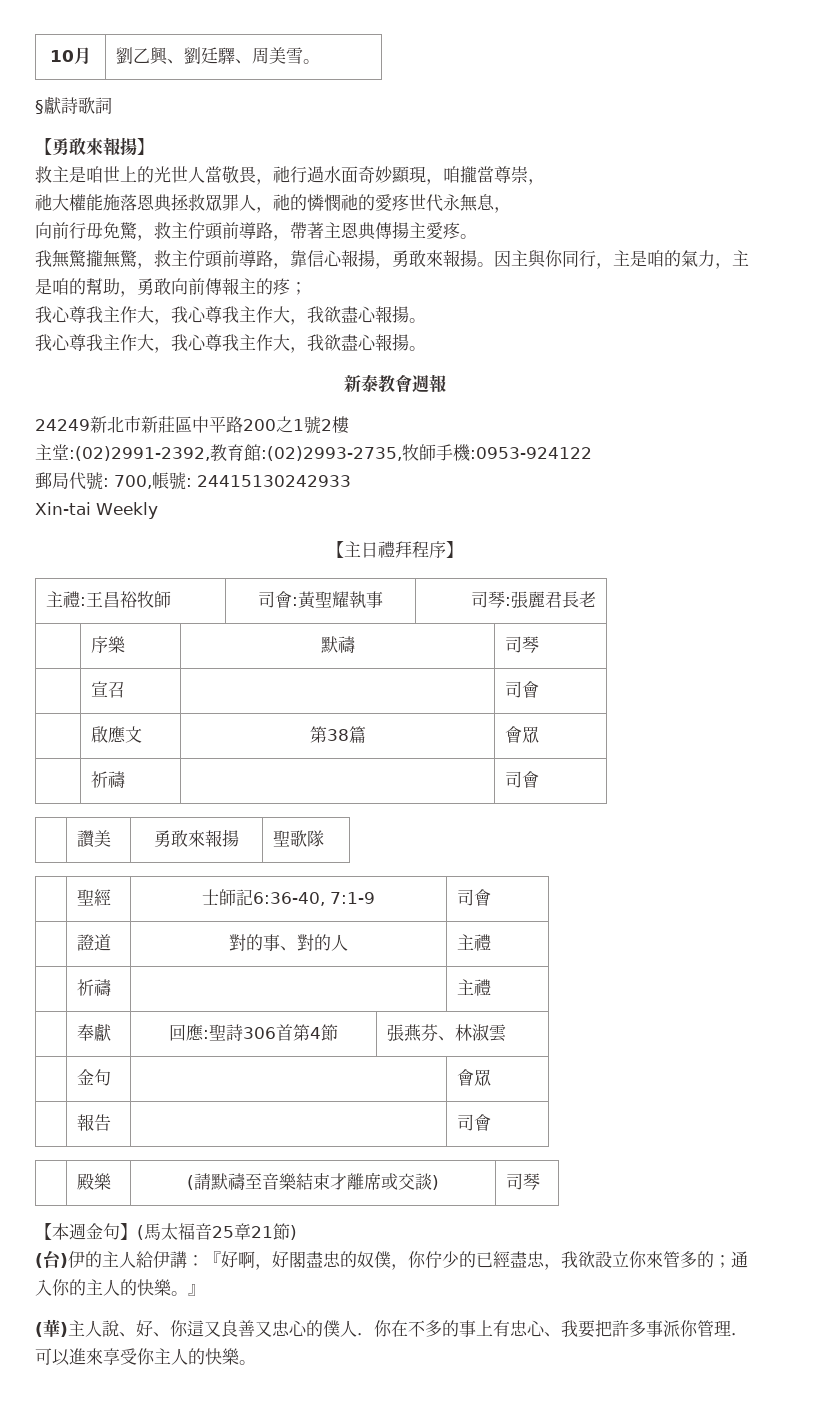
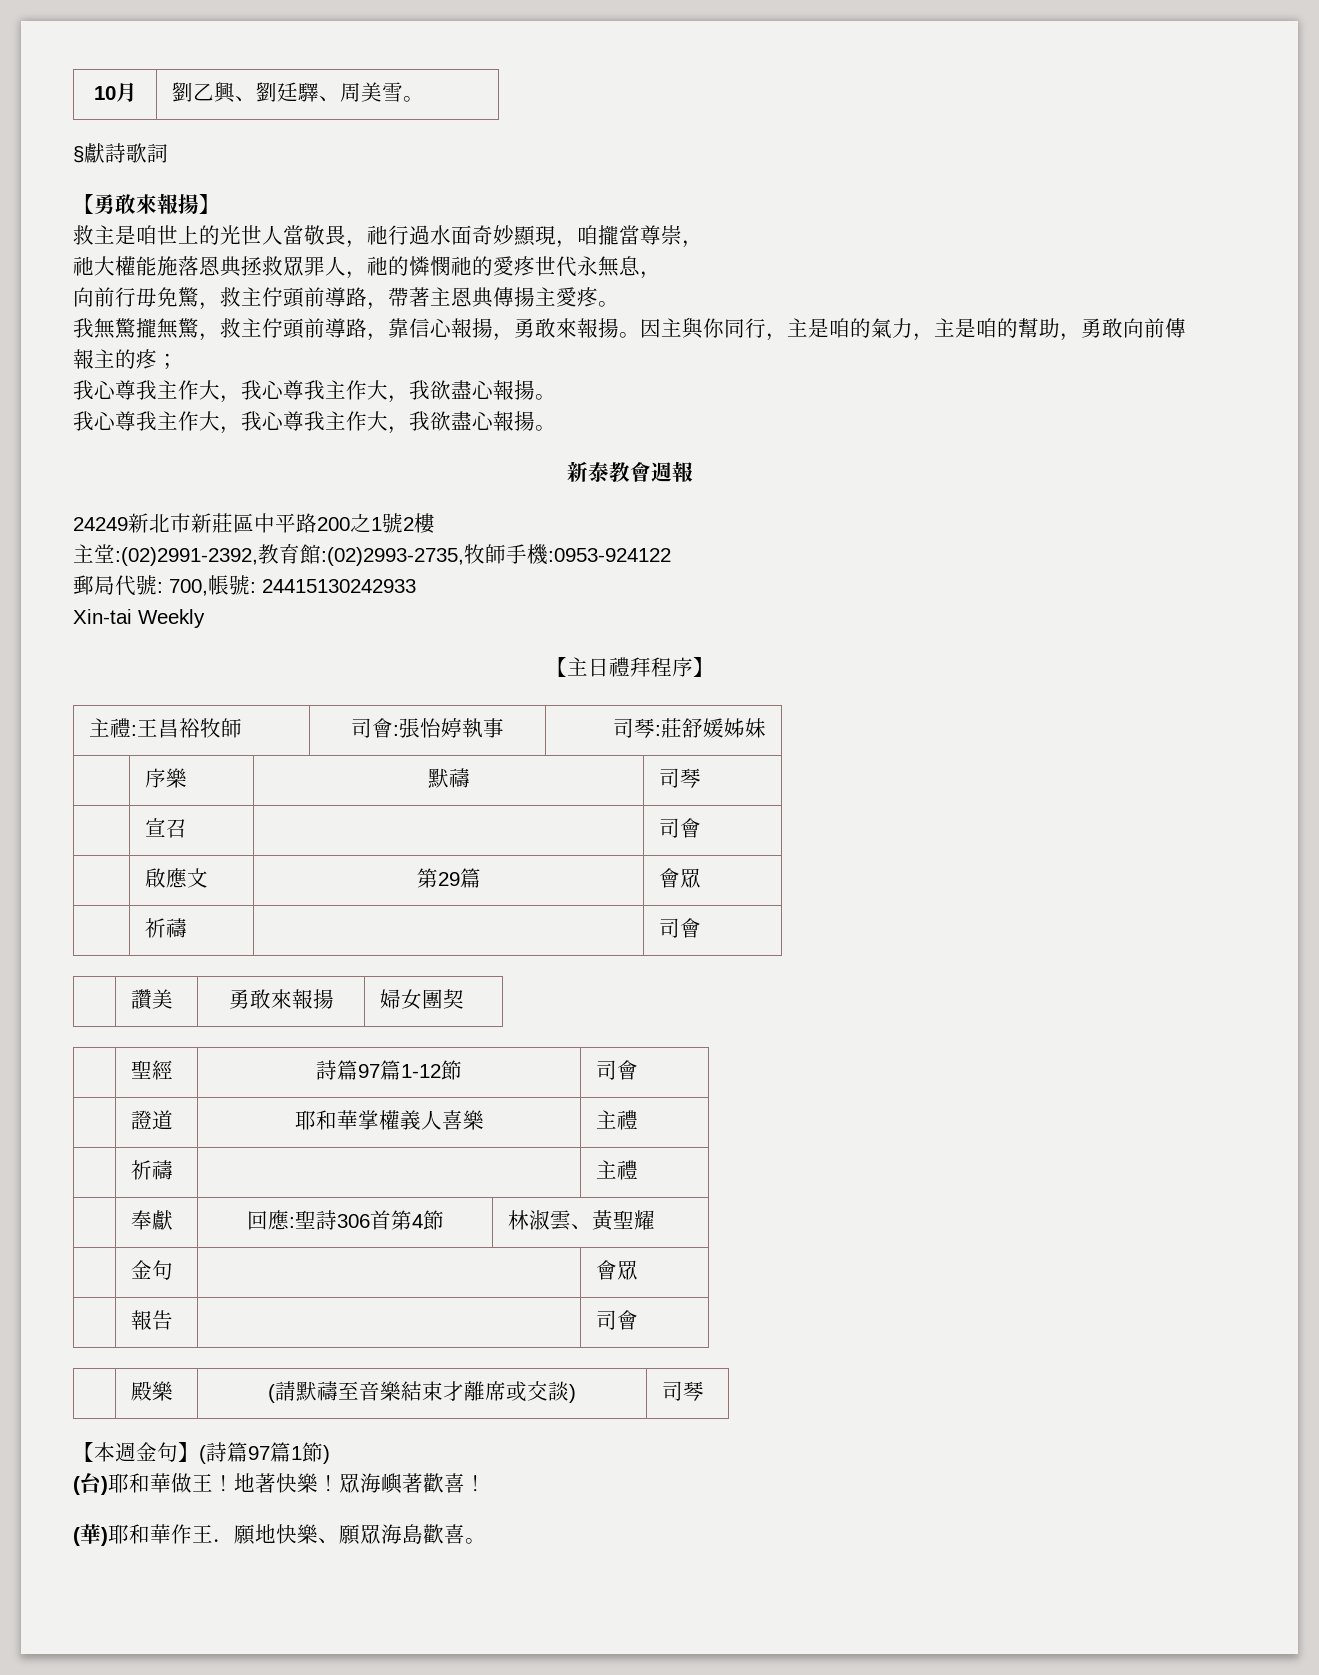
[298,591,349,609] 黃聖耀 -> [399,718,462,738] 張怡婷
[510,591,596,609] 張麗君長老 -> [660,718,766,738] 莊舒媛姊妹
[326,729,349,741] 38 -> [437,872,460,886] 29
[273,830,325,847] 聖歌隊 -> [380,989,465,1010] 婦女團契
[202,889,375,906] 士師記6:36-40, 7:1-9 -> [316,1060,462,1080] 詩篇97篇1-12節
[229,934,348,951] 對的事、對的人 -> [294,1110,484,1130] 耶和華掌權義人喜樂
[387,1024,456,1042] 張燕芬、 -> (444, 1220) none
(507, 1033) none -> [571,1210,656,1231] 、黃聖耀
[144,1223,273,1240] 馬太福音25章21 -> [206,1442,302,1462] 詩篇97篇1
[68,1251,748,1270] [35,1279,205,1296] [35,1319,748,1338] [35,1348,240,1366] 伊的主人給伊講：『好啊，好閣盡忠的奴僕，你佇少的已經盡忠，我欲設立你來管多的；通入你的主人的快樂。』 // (華)主人說、好、你這又良善又忠心的僕人．你在不多的事上有忠心、我要把許多事派你管理．可以進來享受你主人的快樂 -> [108,1473,486,1494] [73,1524,465,1546] 耶和華做王！地著快樂！眾海嶼著歡喜！ // (華)耶和華作王．願地快樂、願眾海島歡喜

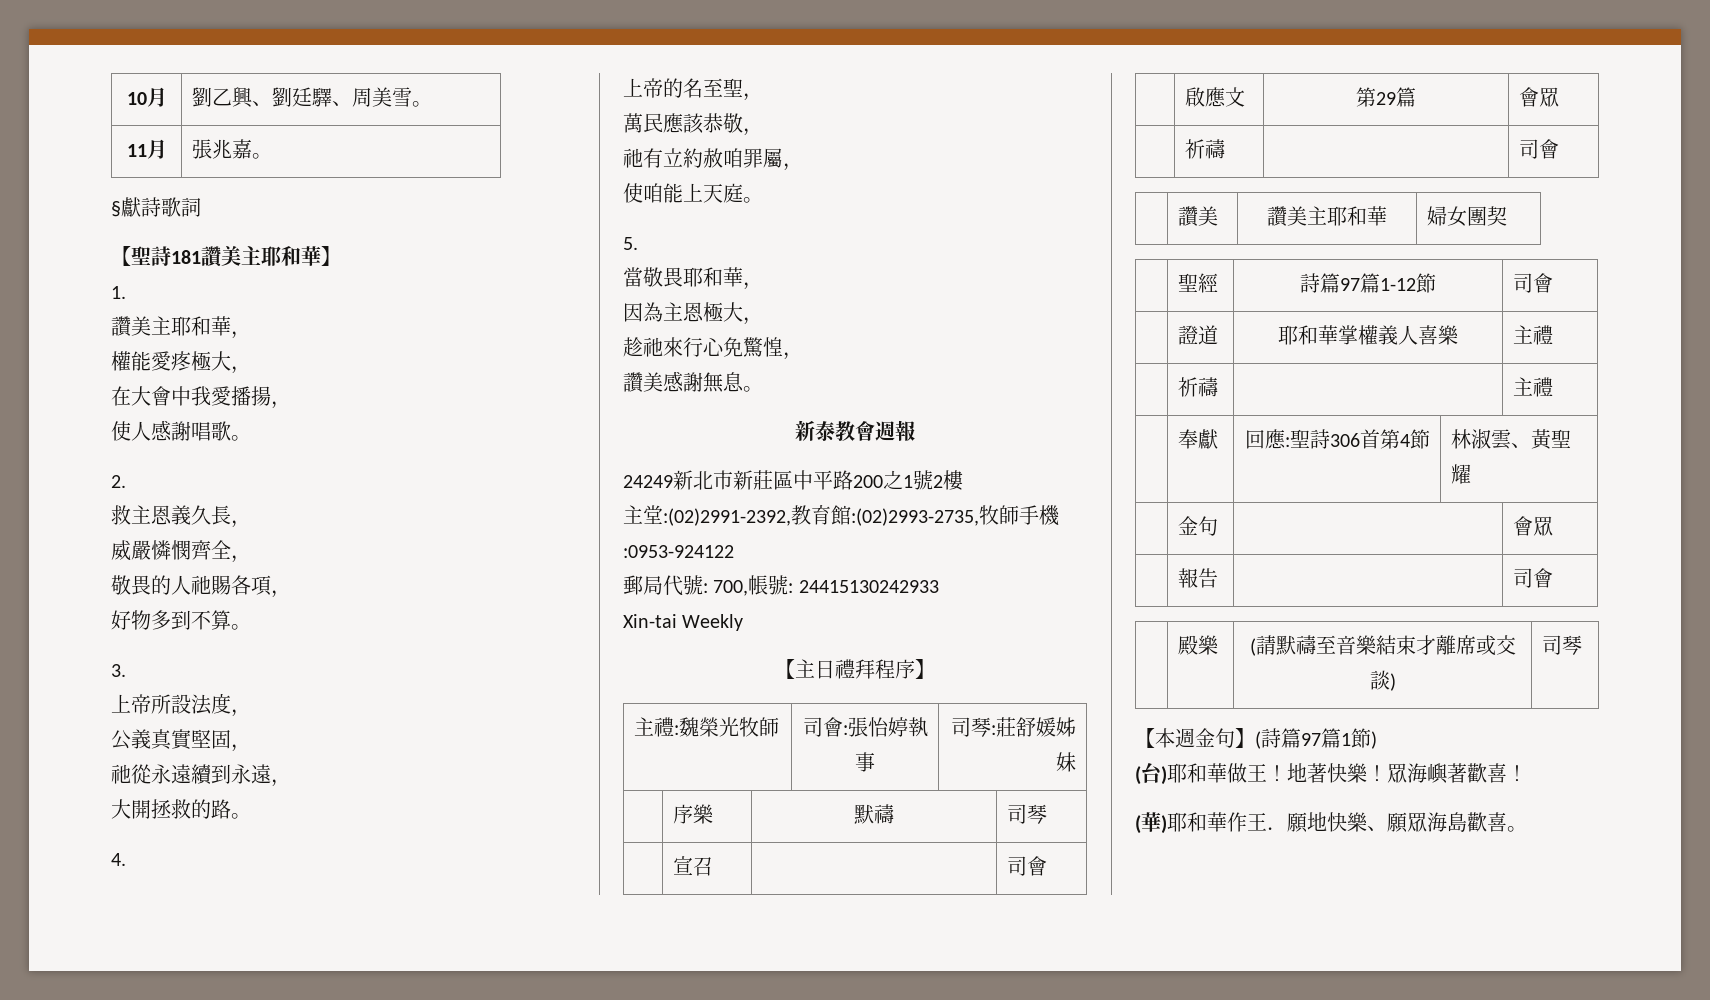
(425, 99) none -> [126,139,167,159] [192,139,273,159] // 11月 | 張兆嘉。
[94,193,220,215] [73,225,703,248] [73,256,661,279] [73,287,619,310] [73,317,1186,341] [73,349,178,369] [73,380,556,403] [73,411,535,434] 勇敢來報揚】 // 救主是咱世上的光世人當敬畏，祂行過水面奇妙顯現，咱攏當尊崇， // 祂大權能施落恩典拯救眾罪人，祂的憐憫祂的愛疼世代永無息， // 向前行毋免驚，救主佇頭前導路，帶著主恩典傳揚主愛疼。 // 我無驚攏無驚，救主佇頭前導路，靠信心報揚，勇敢來報揚。因主與你同行，主是咱的氣力，主是咱的幫助，勇敢向前傳報主的疼； // 我心尊我主作大，我心尊我主作大，我欲盡心報揚。 // 我心尊我主作大，我心尊我主作大，我欲盡心報揚 -> [131,245,341,268] [111,286,126,299] [111,316,251,339] [111,351,251,374] [111,386,291,409] [111,420,251,441] [111,475,126,488] [111,505,251,528] [111,540,251,563] [111,575,291,598] [111,610,251,630] [111,664,126,677] [111,693,251,717] [111,729,251,752] [111,764,291,787] [111,799,251,819] [111,853,126,866] [623,78,763,101] [623,113,763,136] [623,148,803,171] [623,183,763,203] [623,237,638,250] [623,267,763,290] [623,302,763,325] [623,337,803,360] [623,371,744,393] 聖詩181讚美主耶和華】 // 1. // 讚美主耶和華， // 權能愛疼極大， // 在大會中我愛播揚， // 使人感謝唱歌。 // 2. // 救主恩義久長， // 威嚴憐憫齊全， // 敬畏的人祂賜各項， // 好物多到不算。 // 3. // 上帝所設法度， // 公義真實堅固， // 祂從永遠續到永遠， // 大開拯救的路。 // 4. // 上帝的名至聖， // 萬民應該恭敬， // 祂有立約赦咱罪屬， // 使咱能上天庭。 // 5. // 當敬畏耶和華， // 因為主恩極大， // 趁祂來行心免驚惶， // 讚美感謝無息
[137,718,201,738] 王昌裕 -> [679,717,740,737] 魏榮光
[228,989,334,1009] 勇敢來報揚 -> [1267,206,1387,227] 讚美主耶和華

